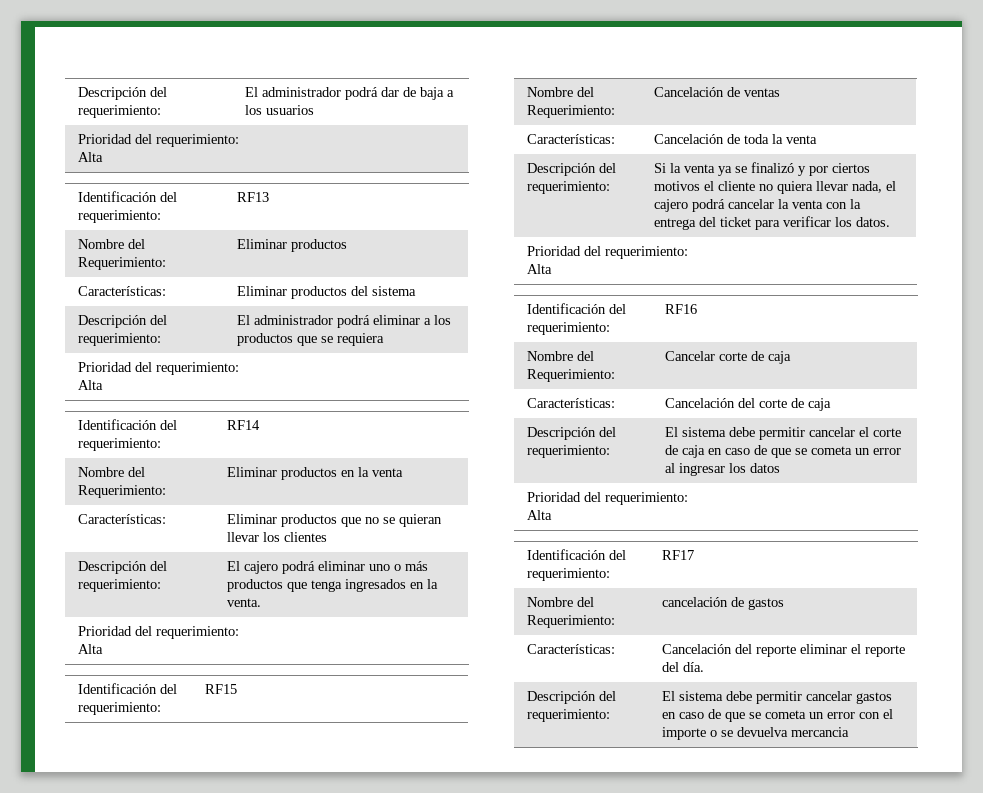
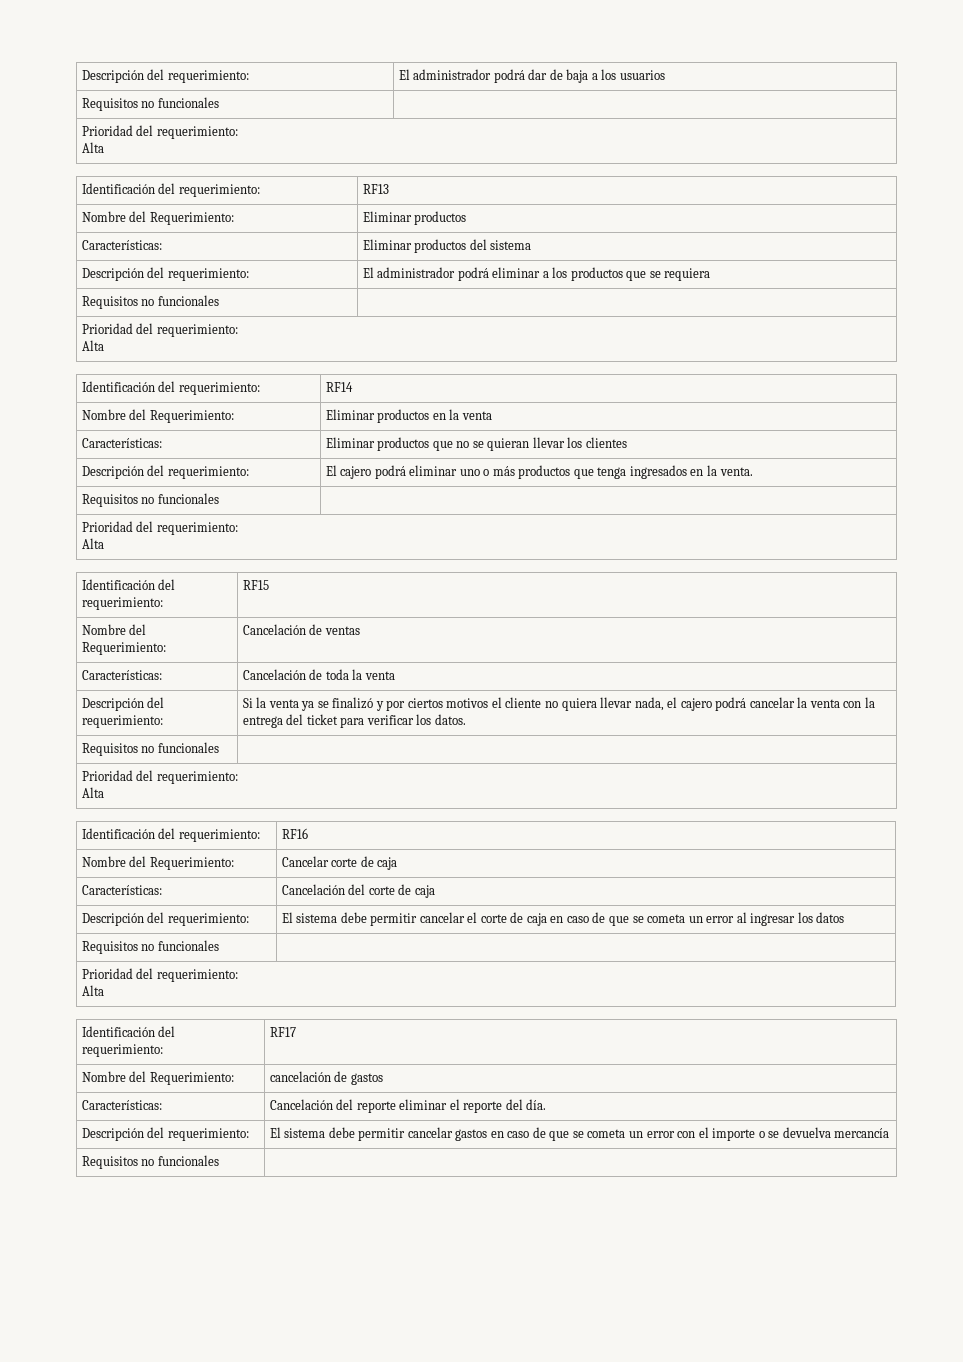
(314, 110) none -> [81,97,219,111] // Requisitos no funcionales |
(384, 339) none -> [81,295,219,309] // Requisitos no funcionales |
(261, 602) none -> [81,493,219,507] // Requisitos no funcionales |
(890, 222) none -> [81,742,219,756] // Requisitos no funcionales |
(780, 468) none -> [81,940,219,954] // Requisitos no funcionales |
[790,727,849,737] mercancia -> [834,1128,890,1138] [81,1155,219,1169] mercancía // Requisitos no funcionales |

